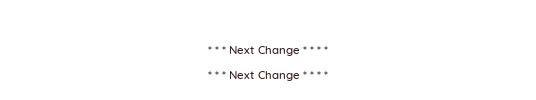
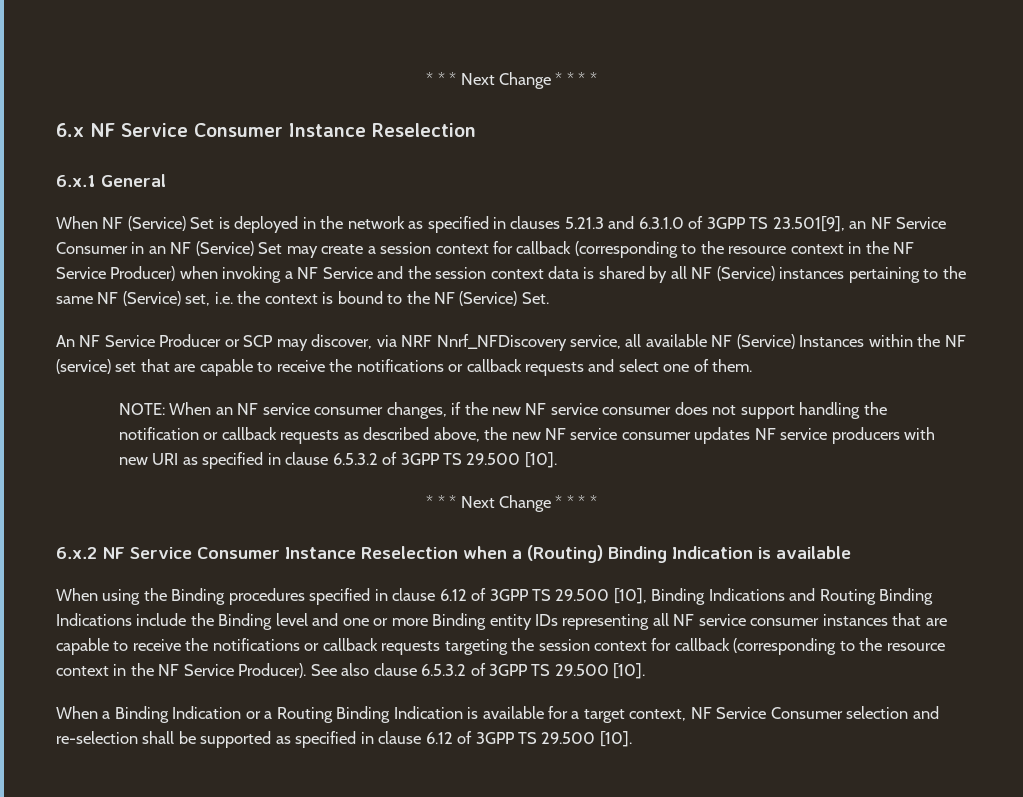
[208,46,328,56] [208,71,328,81] * * * Next Change * * * * // * * * Next Change * * * * -> [426,72,597,89] [56,123,476,137] [56,174,166,187] [56,216,947,233] [56,241,915,258] [56,266,966,283] [56,291,549,306] [56,334,966,351] [56,359,753,376] [118,402,887,419] [118,427,936,444] [118,452,557,469] [426,495,597,512] [56,545,851,563] [56,588,934,605] [56,613,947,630] [56,638,945,655] [56,663,646,679] [56,706,939,723] [56,731,632,748] * * * Next Change * * * * // 6.x NF Service Consumer Instance Reselection // 6.x.1 General // When NF (Service) Set is deployed in the network as specified in clauses 5.21.3 and 6.3.1.0 of 3GPP TS 23.501[9], an NF Service Consumer in an NF (Service) Set may create a session context for callback (corresponding to the resource context in the NF Service Producer) when invoking a NF Service and the session context data is shared by all NF (Service) instances pertaining to the same NF (Service) set, i.e. the context is bound to the NF (Service) Set. // An NF Service Producer or SCP may discover, via NRF Nnrf_NFDiscovery service, all available NF (Service) Instances within the NF (service) set that are capable to receive the notifications or callback requests and select one of them. // NOTE: When an NF service consumer changes, if the new NF service consumer does not support handling the notification or callback requests as described above, the new NF service consumer updates NF service producers with new URI as specified in clause 6.5.3.2 of 3GPP TS 29.500 [10]. // * * * Next Change * * * * // 6.x.2 NF Service Consumer Instance Reselection when a (Routing) Binding Indication is available // When using the Binding procedures specified in clause 6.12 of 3GPP TS 29.500 [10], Binding Indications and Routing Binding Indications include the Binding level and one or more Binding entity IDs representing all NF service consumer instances that are capable to receive the notifications or callback requests targeting the session context for callback (corresponding to the resource context in the NF Service Producer). See also clause 6.5.3.2 of 3GPP TS 29.500 [10]. // When a Binding Indication or a Routing Binding Indication is available for a target context, NF Service Consumer selection and re-selection shall be supported as specified in clause 6.12 of 3GPP TS 29.500 [10].

